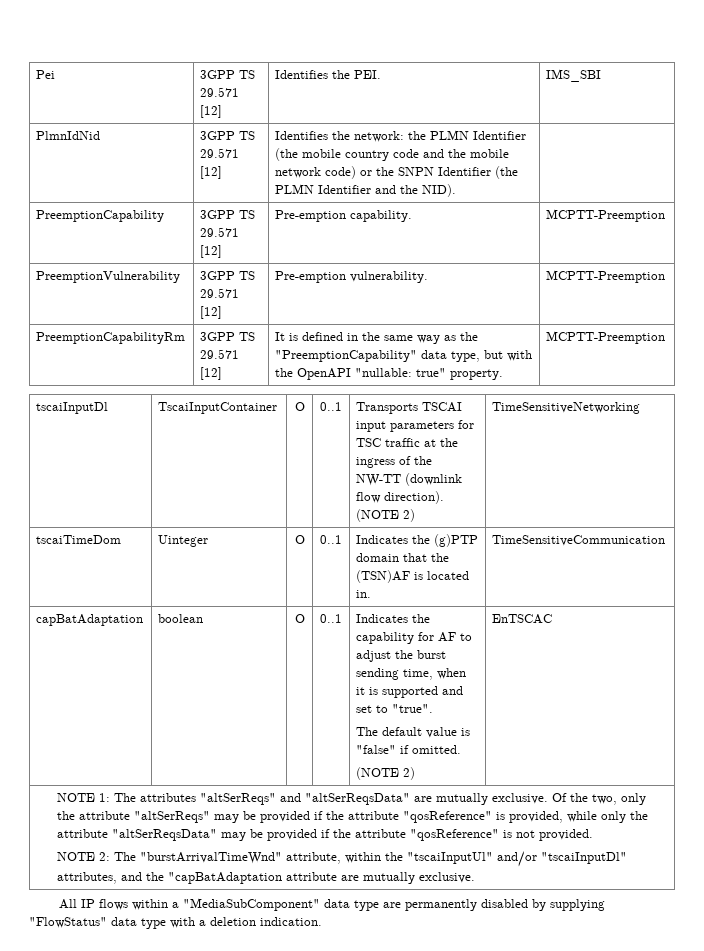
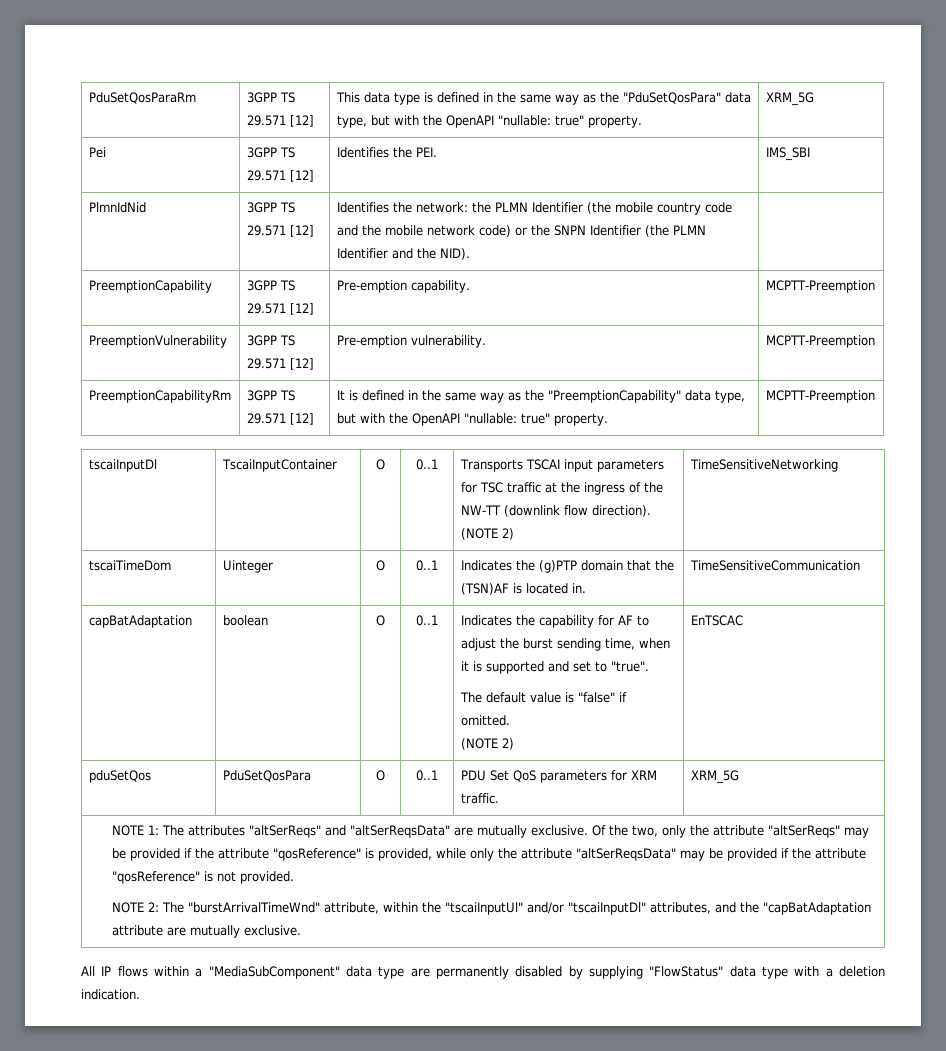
(36, 74) none -> [88,92,196,104] [246,92,295,103] [246,115,314,127] [335,92,751,105] [336,115,642,128] [765,92,814,106] PduSetQosParaRm | 3GPP TS 29.571 [12] | This data type is defined in the same way as the "PduSetQosPara" data type, but with the OpenAPI "nullable: true" property. | XRM_5G //
(553, 619) none -> [88,770,151,783] [222,770,311,782] [376,770,385,781] [416,770,438,781] [460,770,657,783] [460,793,499,804] [690,770,739,784] // pduSetQos | PduSetQosPara | O | 0..1 | PDU Set QoS parameters for XRM traffic. | XRM_5G

